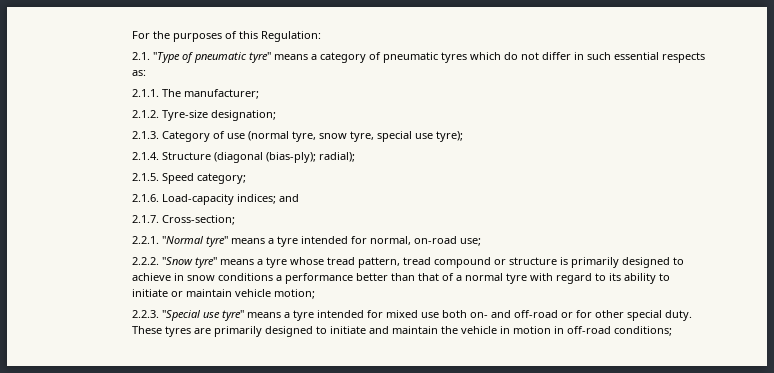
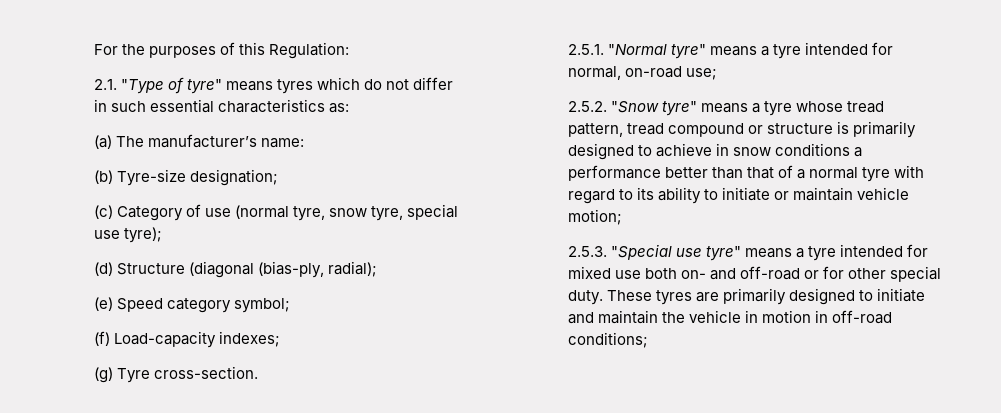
[193,52,438,63] pneumatic tyre" means a category of pneumatic -> [186,79,273,94] tyre" means
[661,52,705,63] respects -> [217,99,325,113] characteristics
[131,89,259,99] [131,110,159,118] 2.1.1. The manufacturer; // 2.1.2. -> [93,134,304,149] [93,170,113,184] (a) The manufacturer’s name: // (b)
[131,131,159,139] 2.1.3. -> [93,205,113,219] (c)
[131,152,159,160] 2.1.4. -> [93,262,113,276] (d)
[265,152,316,163] (bias-ply); -> [257,261,324,278] (bias-ply,
[131,173,246,184] [131,194,299,205] [131,215,235,225] [131,236,159,244] 2.1.5. Speed category; // 2.1.6. Load-capacity indices; and // 2.1.7. Cross-section; // 2.2.1. -> [93,297,290,313] [93,331,280,348] [93,366,258,383] [567,44,604,55] (e) Speed category symbol; // (f) Load-capacity indexes; // (g) Tyre cross-section. // 2.5.1.
[131,257,159,265] 2.2.2. -> [567,101,607,112] 2.5.2.
[131,310,159,318] 2.2.3. -> [567,246,607,257] 2.5.3.

